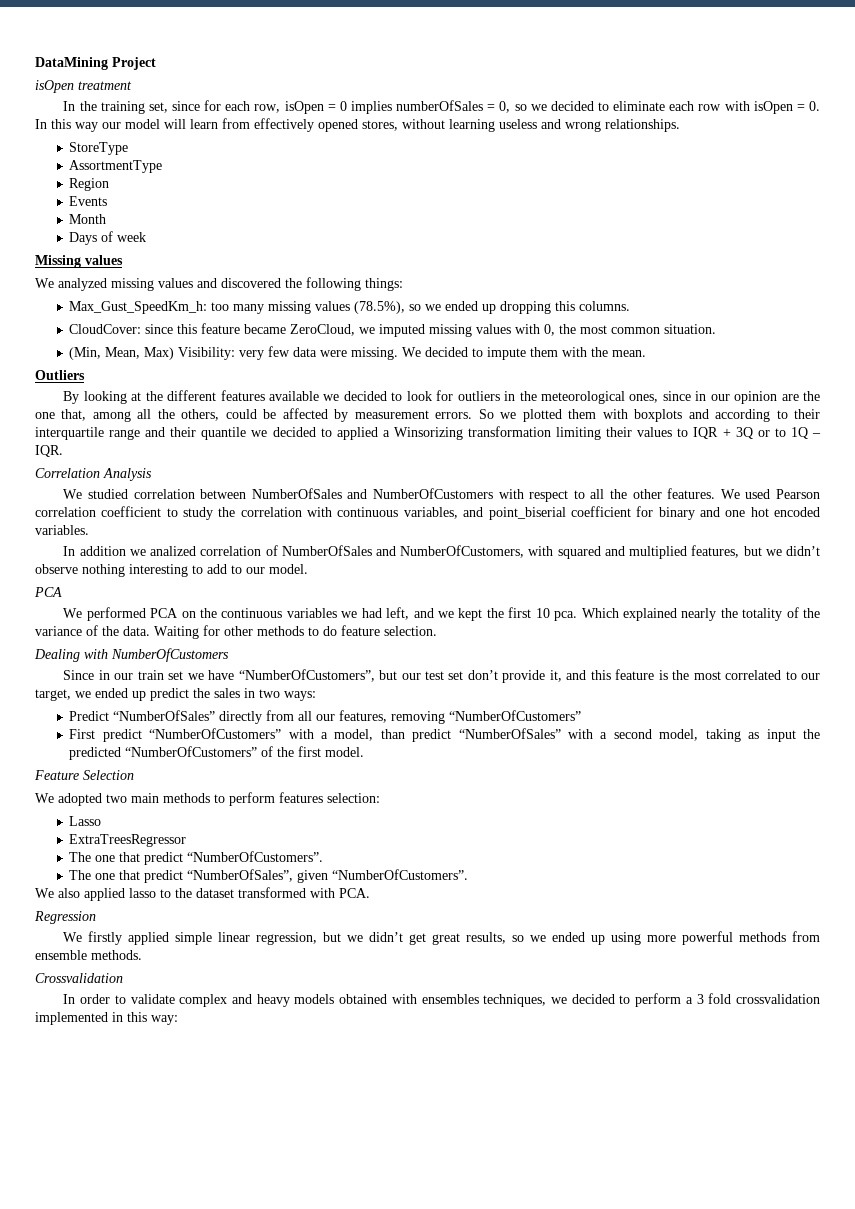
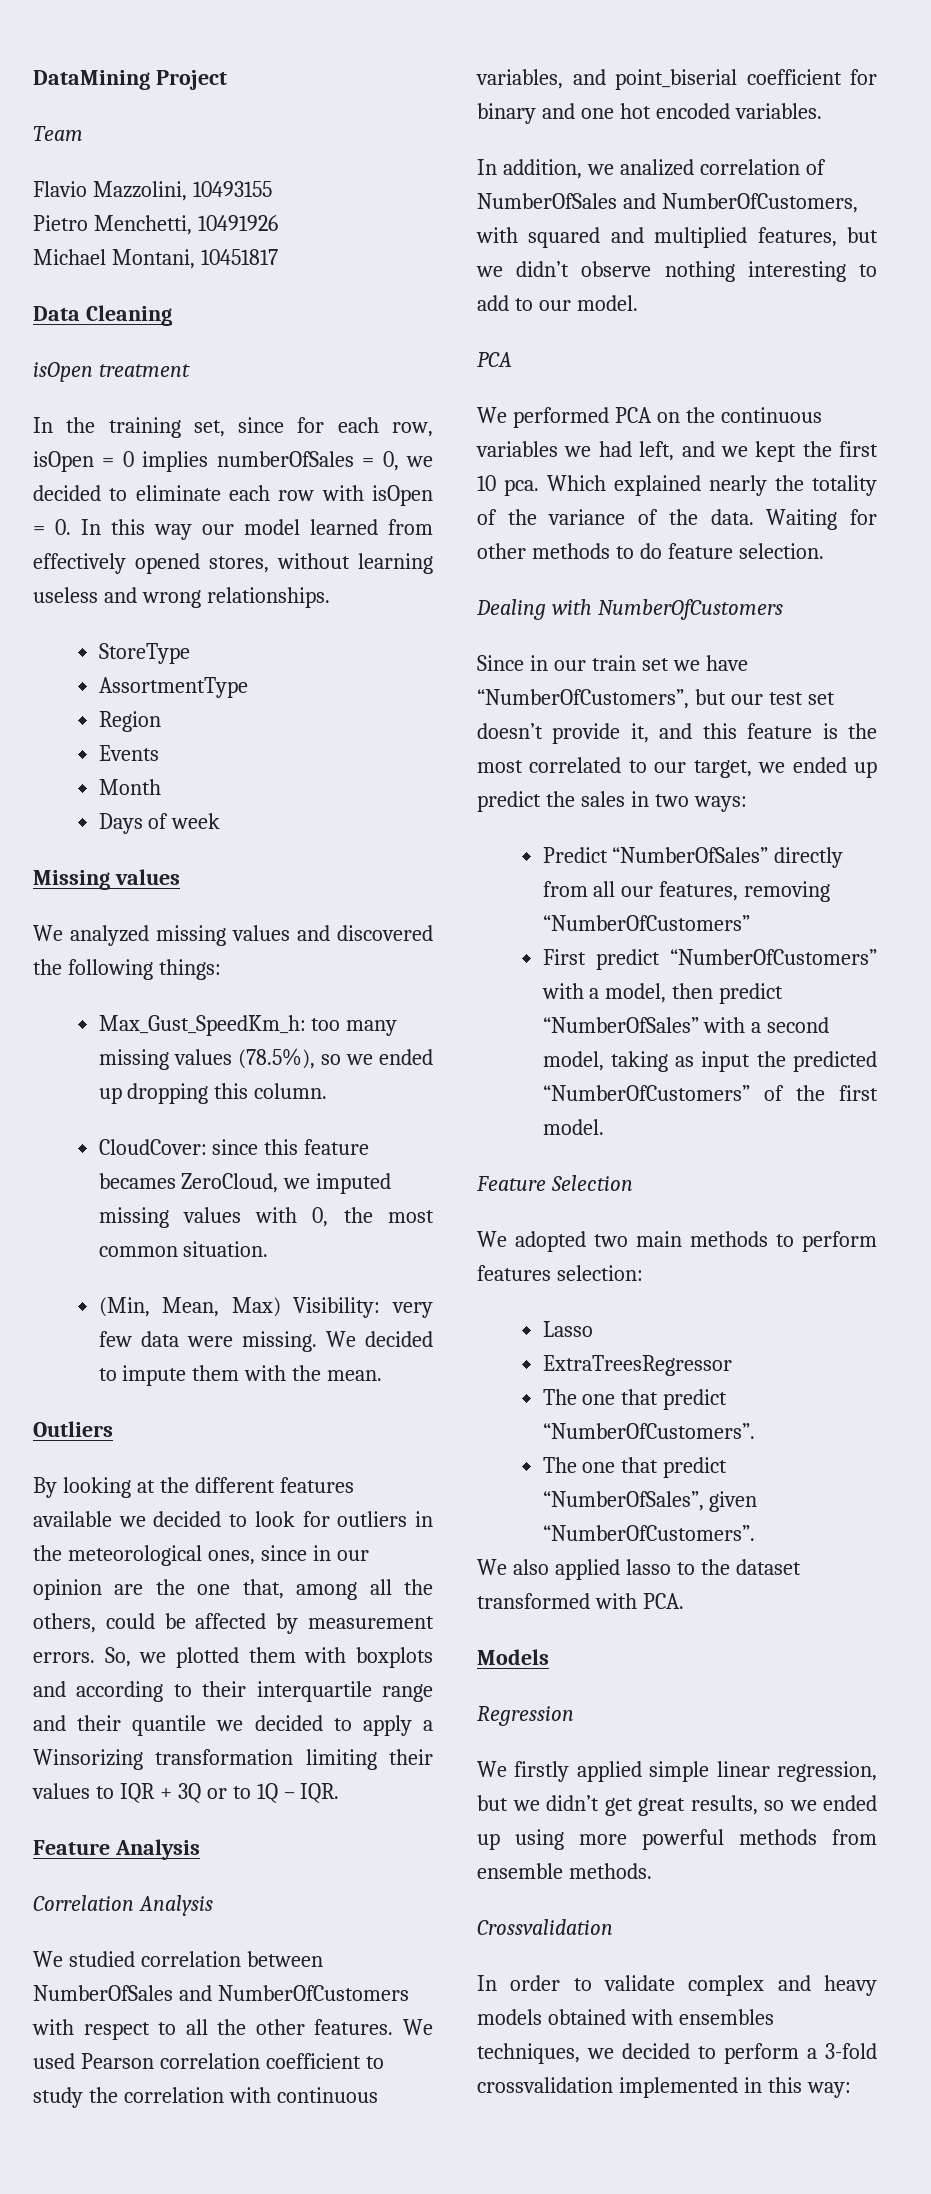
(156, 63) none -> [33,126,83,141] [33,181,272,201] [33,215,278,235] [33,249,278,269] [33,305,172,326] // Team // Flavio Mazzolini, 10493155 // Pietro Menchetti, 10491926 // Michael Montani, 10451817 // Data Cleaning
[514,104,527,111] so -> (399, 461) none
[164,119,218,129] will learn -> [310,519,378,535] learned
[579,301,631,311] columns. -> [254,1083,328,1099] column.
[244,324,287,334] became -> [98,1173,176,1189] becames
[478,409,494,419] So -> [104,1647,131,1667] So,
[336,427,378,440] applied -> [362,1715,412,1736] apply
(63, 451) none -> [33,1839,200,1860] // Feature Analysis
[79,546,126,556] addition -> [502,159,582,179] addition,
[467,670,498,680] don’t -> [477,723,543,739] doesn’t
[380,729,405,739] than -> [672,983,714,999] then
(370, 893) none -> [477,1649,549,1665] // Models
[696,993,732,1004] 3 fold -> [825,2043,877,2059] 3-fold

